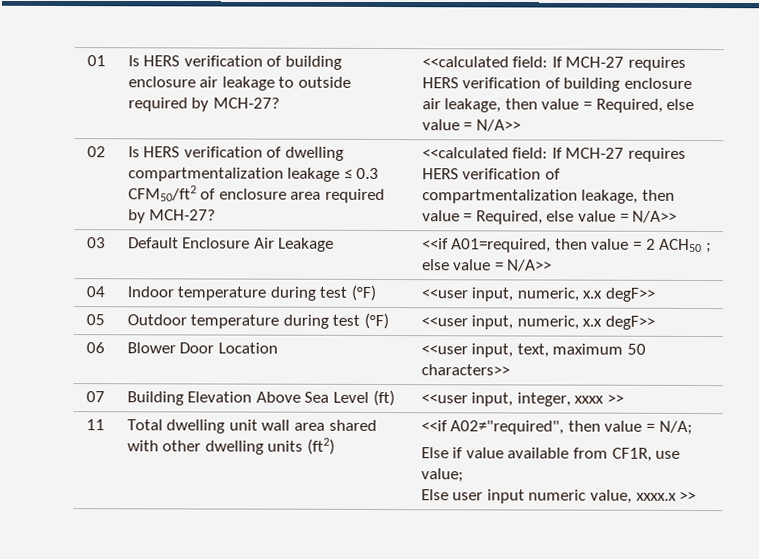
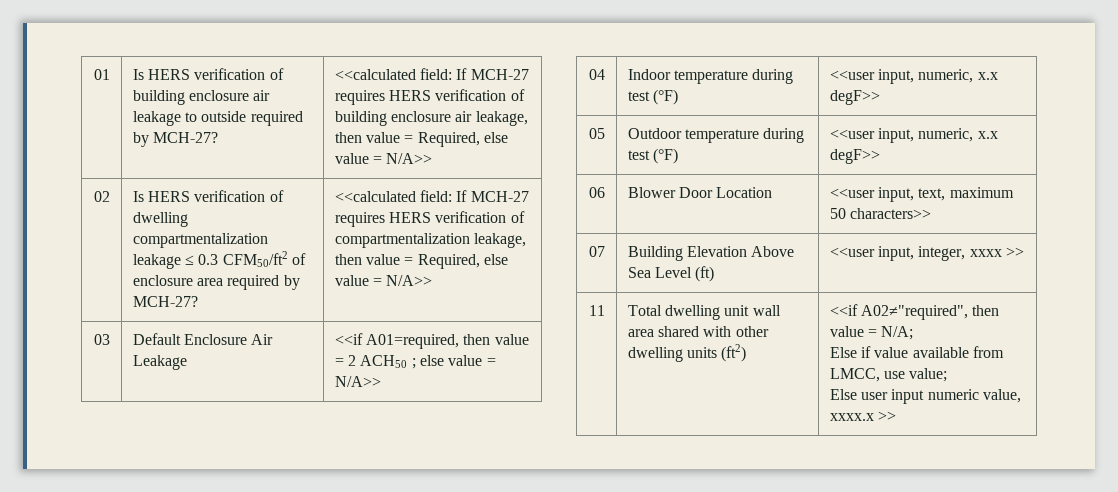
[611,447,652,462] CF1R, -> [829,368,880,382] LMCC,

